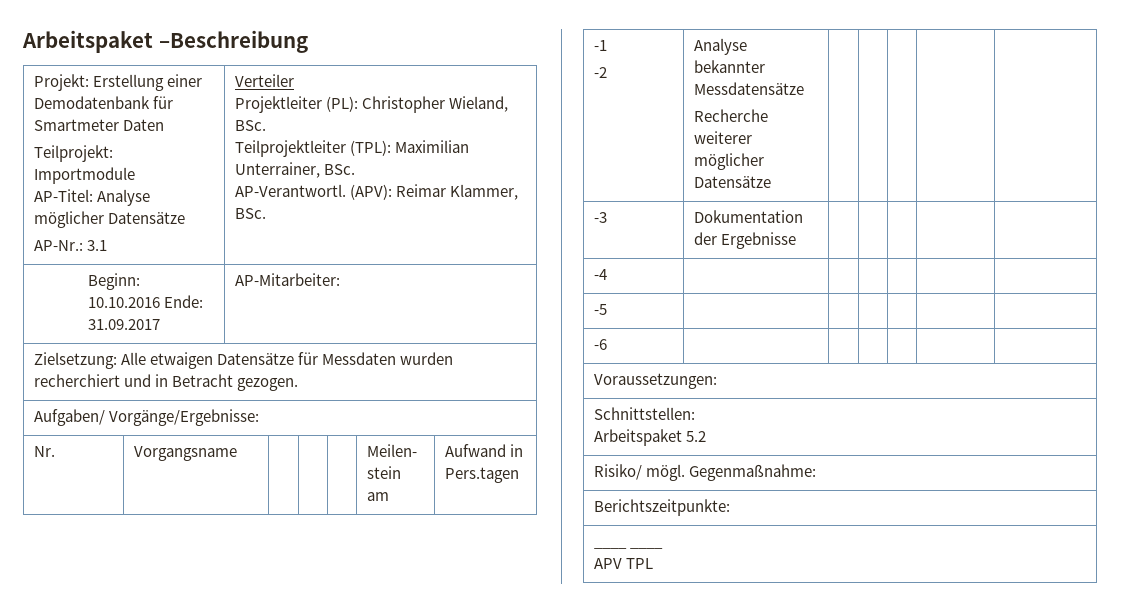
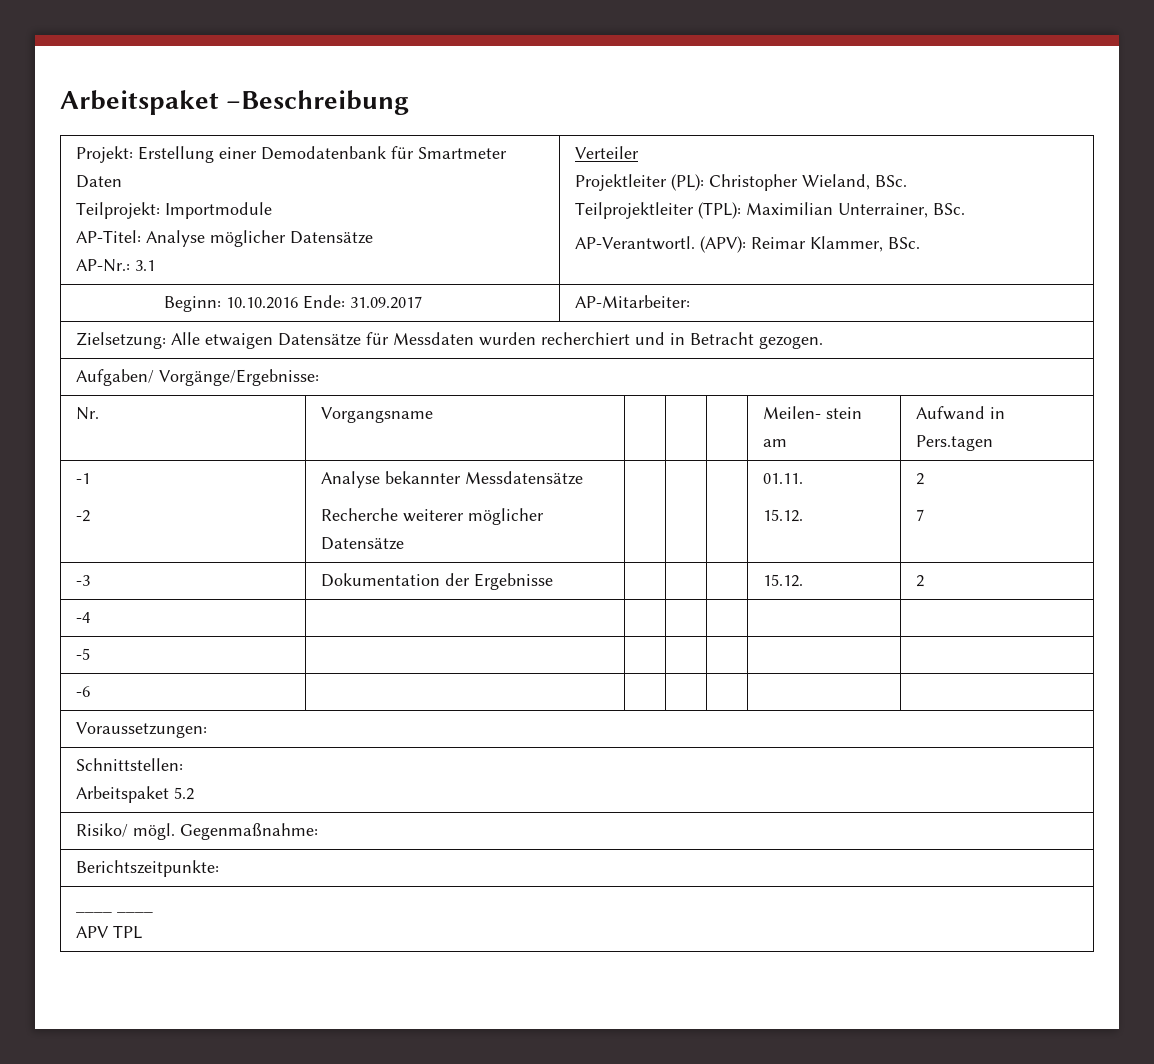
(771, 182) | -> [762,473,803,484] [762,509,803,522] [915,473,924,485] [915,509,924,521] 01.11. // 15.12. | 2 // 7
(796, 240) | -> [762,574,803,587] [915,575,924,587] 15.12. | 2

